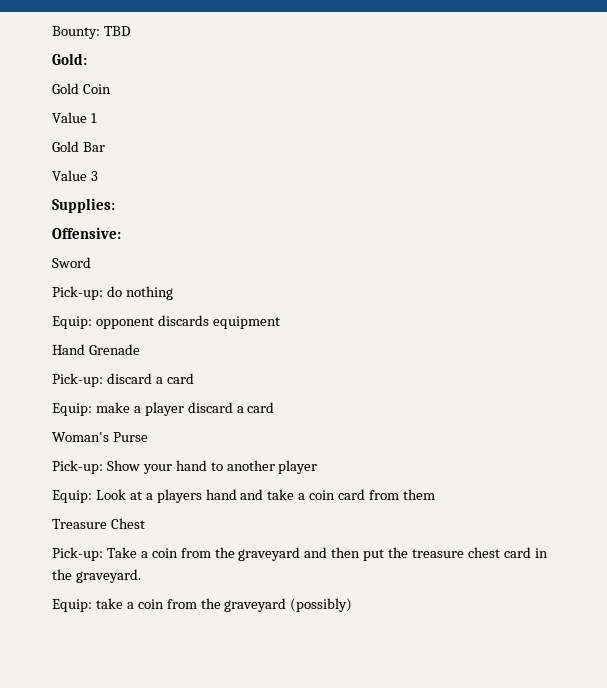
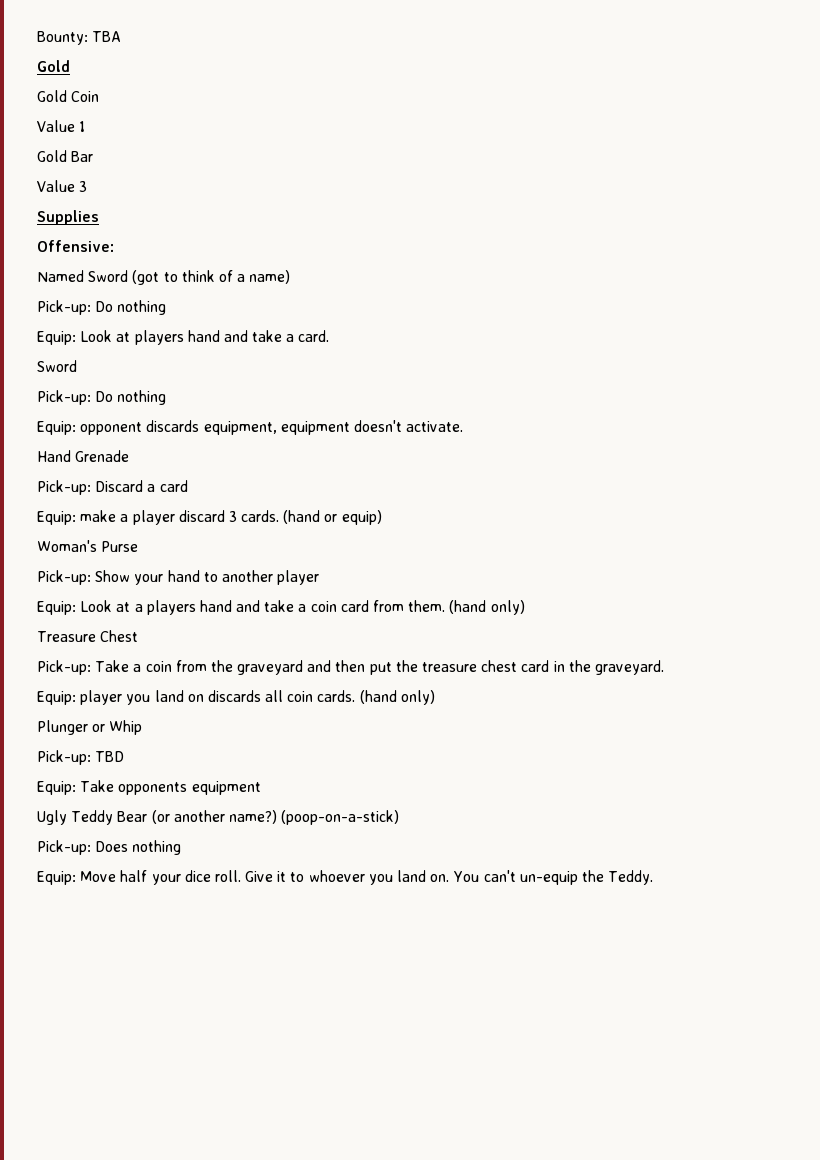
[103,26,130,36] [52,53,87,65] TBD // Gold: -> [92,31,122,42] [37,60,70,72] TBA // Gold
[52,198,115,213] Supplies: -> [37,210,99,225] Supplies
(121, 233) none -> [37,270,291,285] [37,300,167,315] [37,330,330,345] // Named Sword (got to think of a name) // Pick-up: Do nothing // Equip: Look at players hand and take a card.
[106,286,122,297] do -> [95,391,114,402] Do
[212,316,280,329] equipment -> [203,420,464,435] equipment, equipment doesn't activate.
[106,373,152,384] discard -> [95,480,144,492] Discard
[236,402,275,413] a card -> [228,510,382,525] 3 cards. (hand or equip)
[402,489,435,500] them -> [408,600,525,615] them. (hand only)
[95,598,353,612] take a coin from the graveyard (possibly) -> [80,690,435,705] [37,720,143,735] [37,750,125,765] [37,780,261,795] [37,810,400,825] [37,840,182,855] [37,870,654,885] player you land on discards all coin cards. (hand only) // Plunger or Whip // Pick-up: TBD // Equip: Take opponents equipment // Ugly Teddy Bear (or another name?) (poop-on-a-stick) // Pick-up: Does nothing // Equip: Move half your dice roll. Give it to whoever you land on. You can't un-equip the Teddy.

